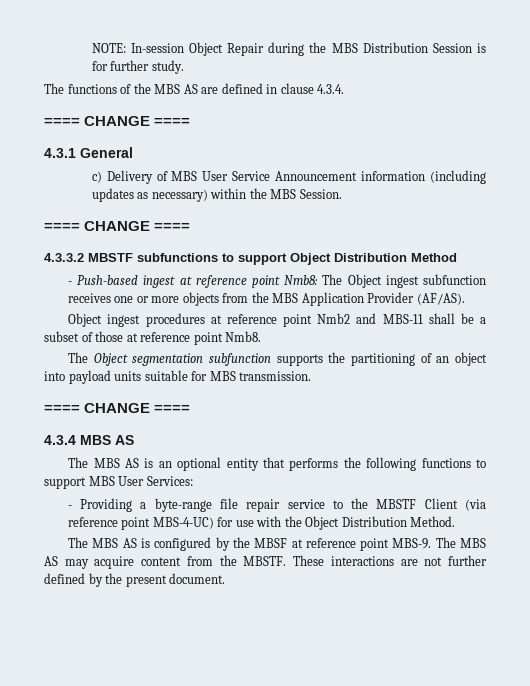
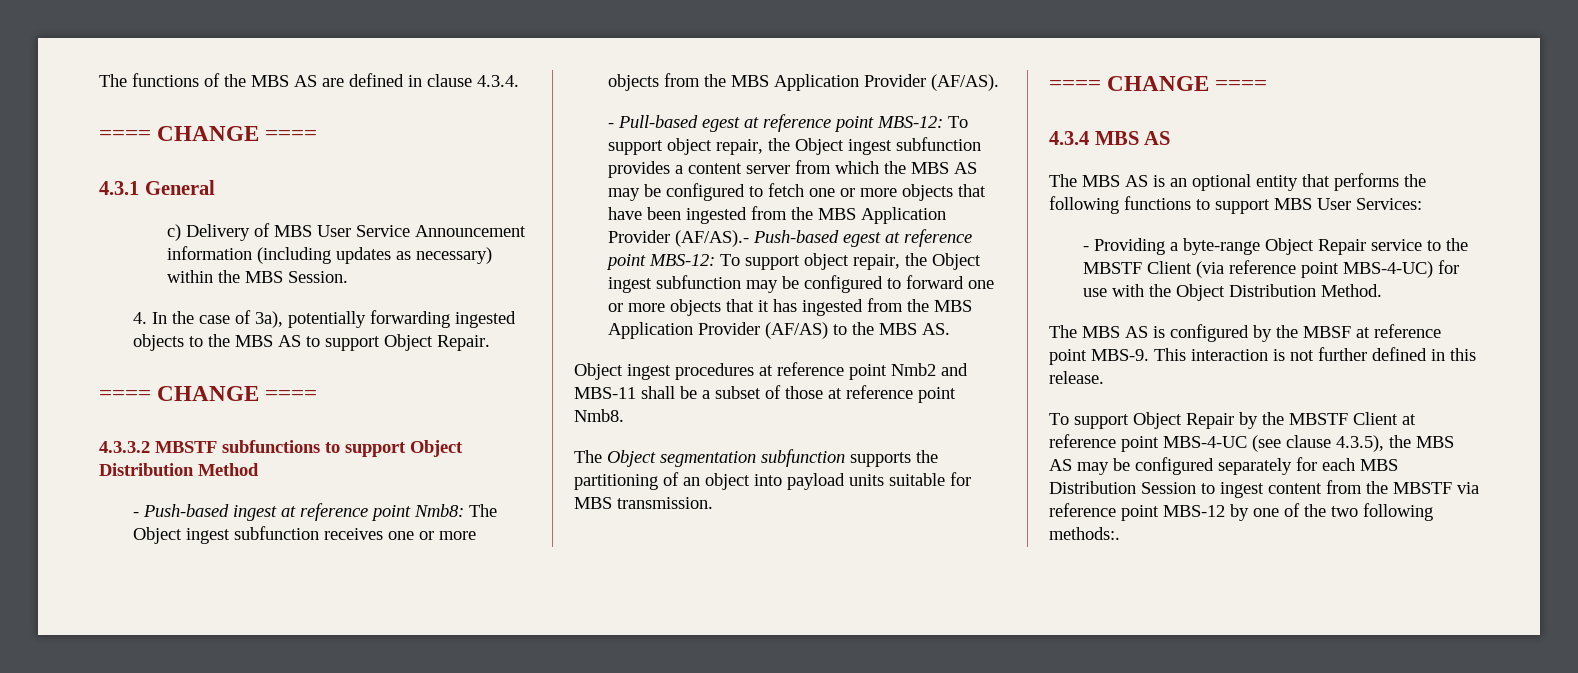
[91,42,487,56] [91,60,184,74] NOTE: In-session Object Repair during the MBS Distribution Session is for further study. // -> (99, 80) none
(342, 194) none -> [132,310,516,328] [132,334,490,351] // 4. In the case of 3a), potentially forwarding ingested objects to the MBS AS to support Object Repair.
(465, 299) none -> [607,114,968,132] [607,137,981,155] [607,160,977,178] [607,183,986,201] [607,206,946,224] [607,229,972,247] [605,253,981,270] [607,275,994,293] [607,298,972,316] [607,322,950,339] // - Pull-based egest at reference point MBS-12: To support object repair, the Object ingest subfunction provides a content server from which the MBS AS may be configured to fetch one or more objects that have been ingested from the MBS Application Provider (AF/AS).- Push-based egest at reference point MBS-12: To support object repair, the Object ingest subfunction may be configured to forward one or more objects that it has ingested from the MBS Application Provider (AF/AS) to the MBS AS.
[220,498,281,512] file repair -> [1264,238,1366,255] Object Repair
[435,537,487,548] [44,555,488,569] [44,573,226,587] The MBS AS may acquire content from the MBSTF. These interactions are not further defined by the present document. -> [1154,347,1476,361] [1049,371,1104,384] [1049,412,1416,429] [1049,434,1454,452] [1049,457,1398,475] [1049,480,1479,498] [1049,503,1433,521] [1049,527,1120,540] This interaction is not further defined in this release. // To support Object Repair by the MBSTF Client at reference point MBS-4-UC (see clause 4.3.5), the MBS AS may be configured separately for each MBS Distribution Session to ingest content from the MBSTF via reference point MBS-12 by one of the two following methods:.

